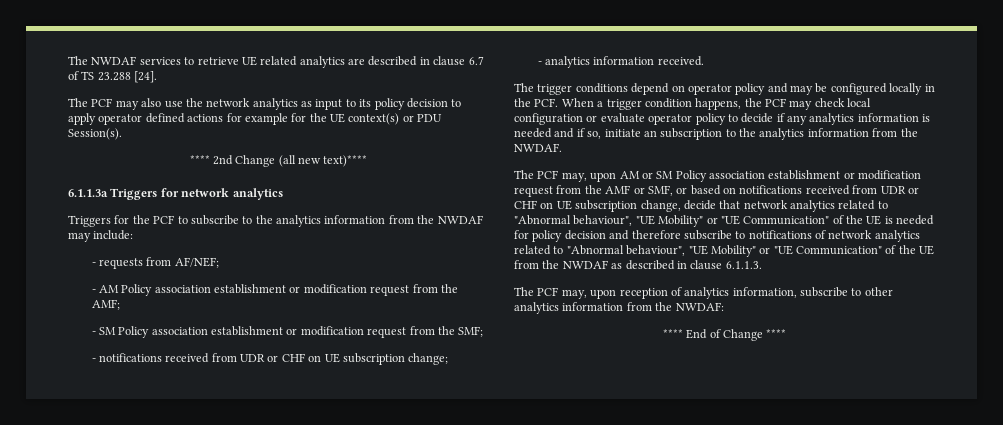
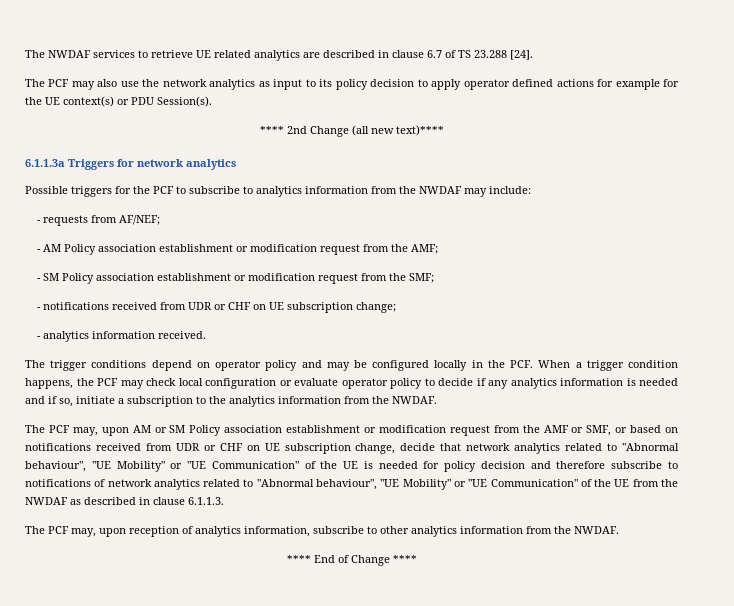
[68,215,111,227] Triggers -> [25,186,112,197] Possible triggers
[255,215,273,224] the -> (253, 190) none
[643,130,657,137] an -> [118,398,124,404] a
[675,302,724,311] NWDAF: -> [574,526,619,534] NWDAF.

